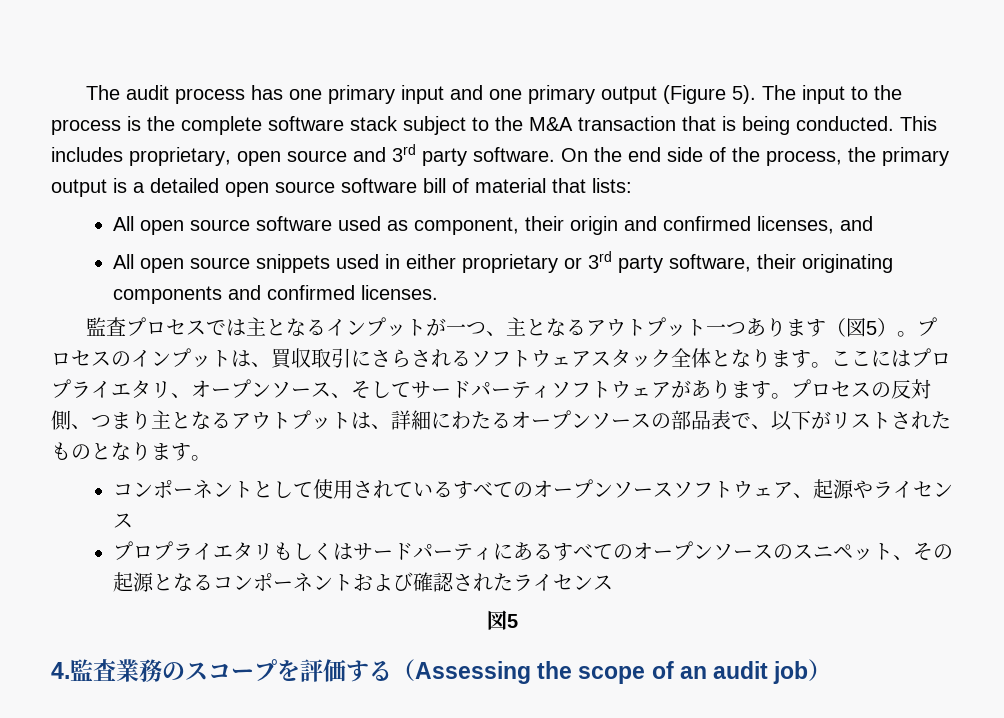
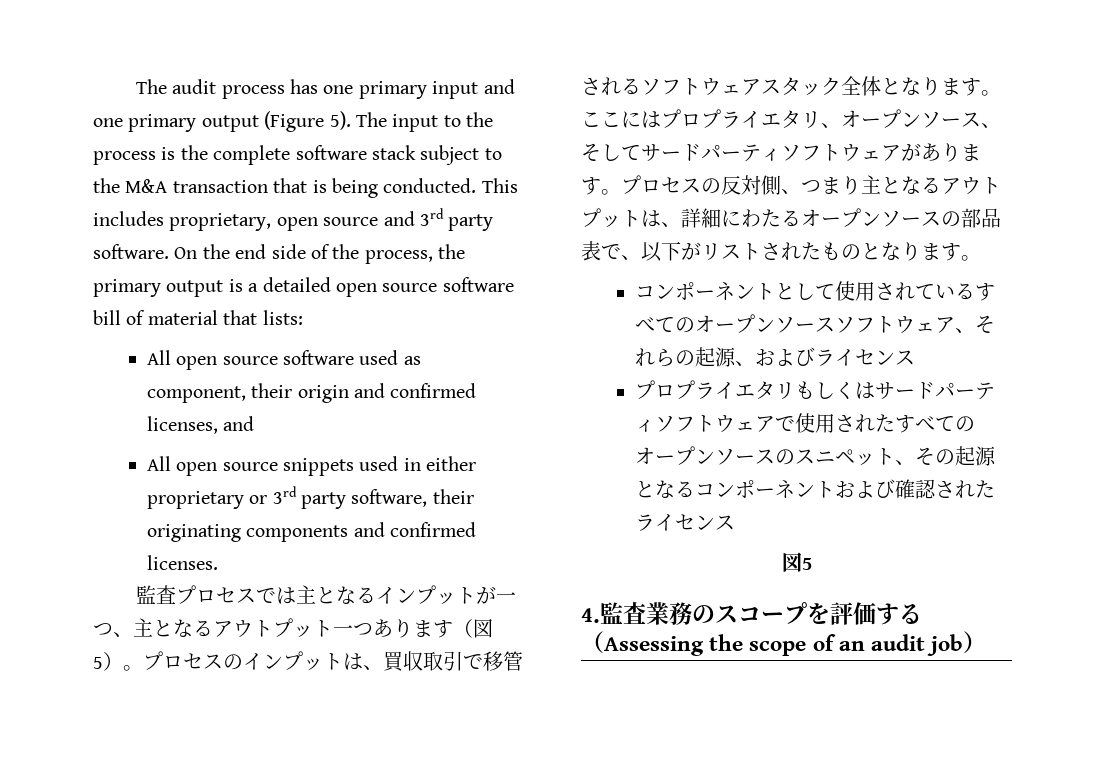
[351,349,411,368] にさら -> [463,651,523,671] で移管
[812,479,873,499] 起源や -> [974,315,995,333] [634,347,815,367] それらの起源、および
[492,542,553,560] にある -> [654,413,895,433] ソフトウェアで使用された

